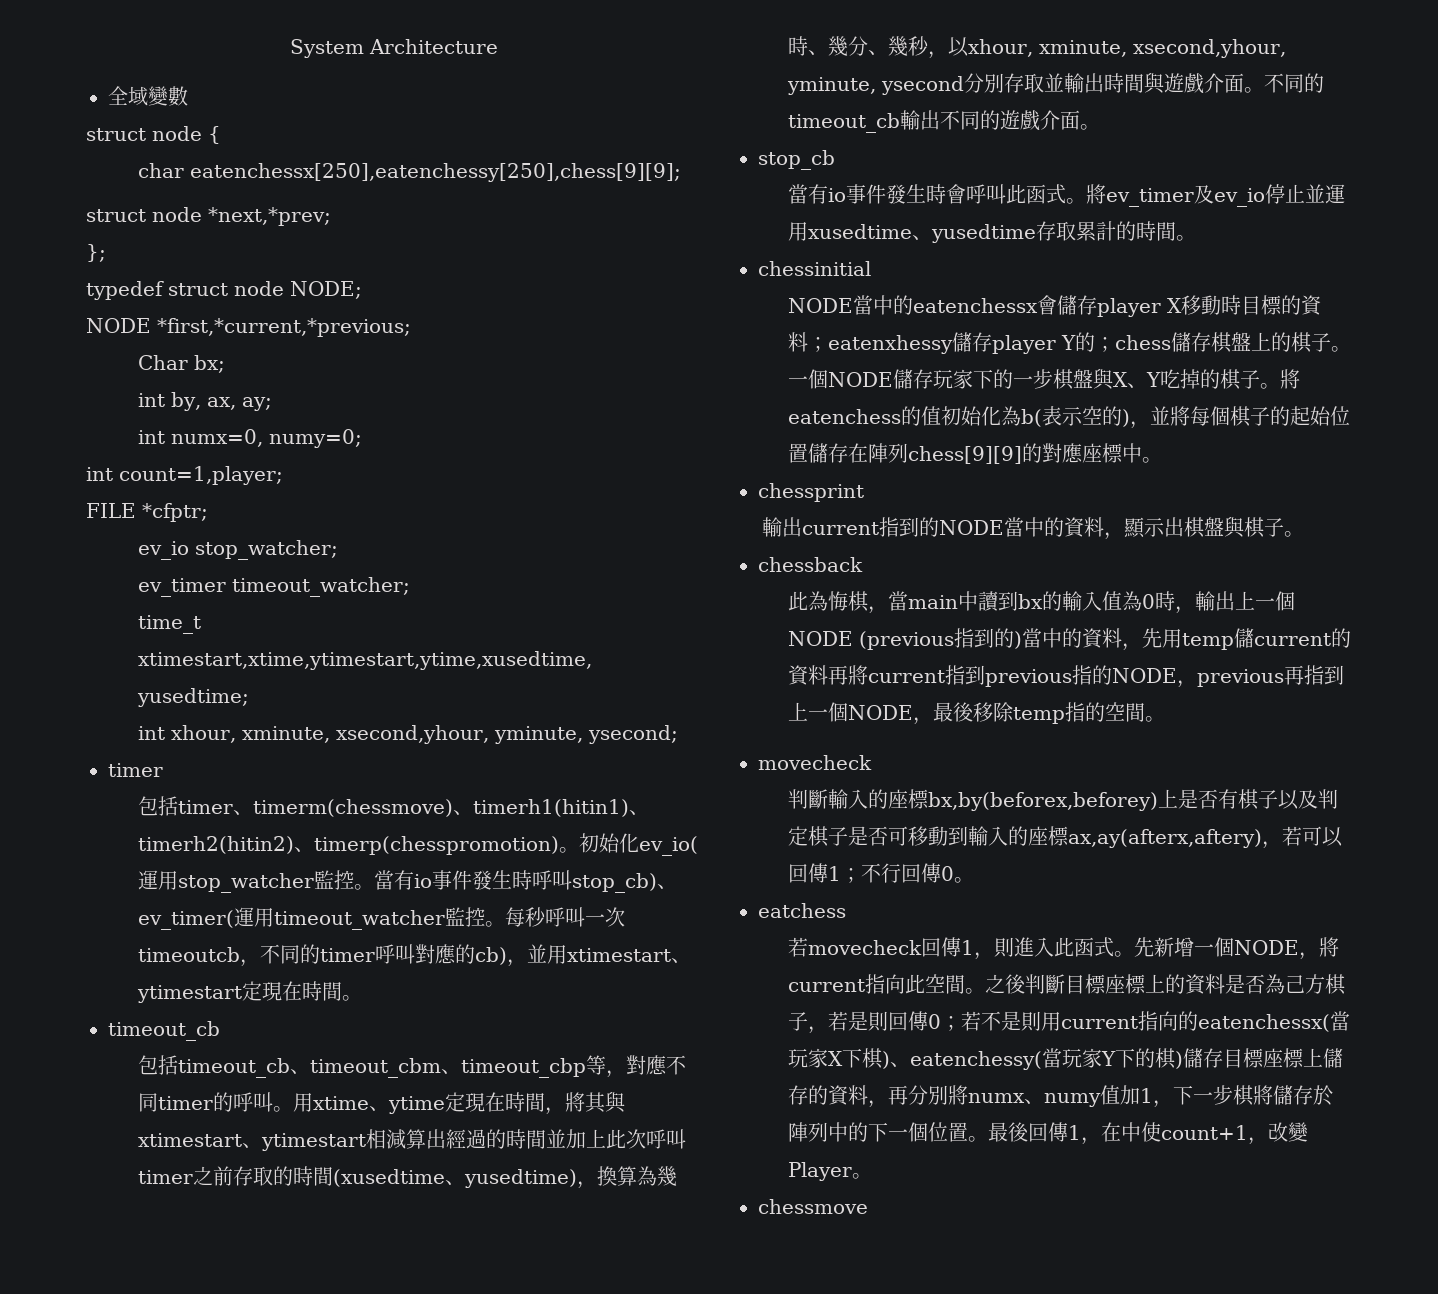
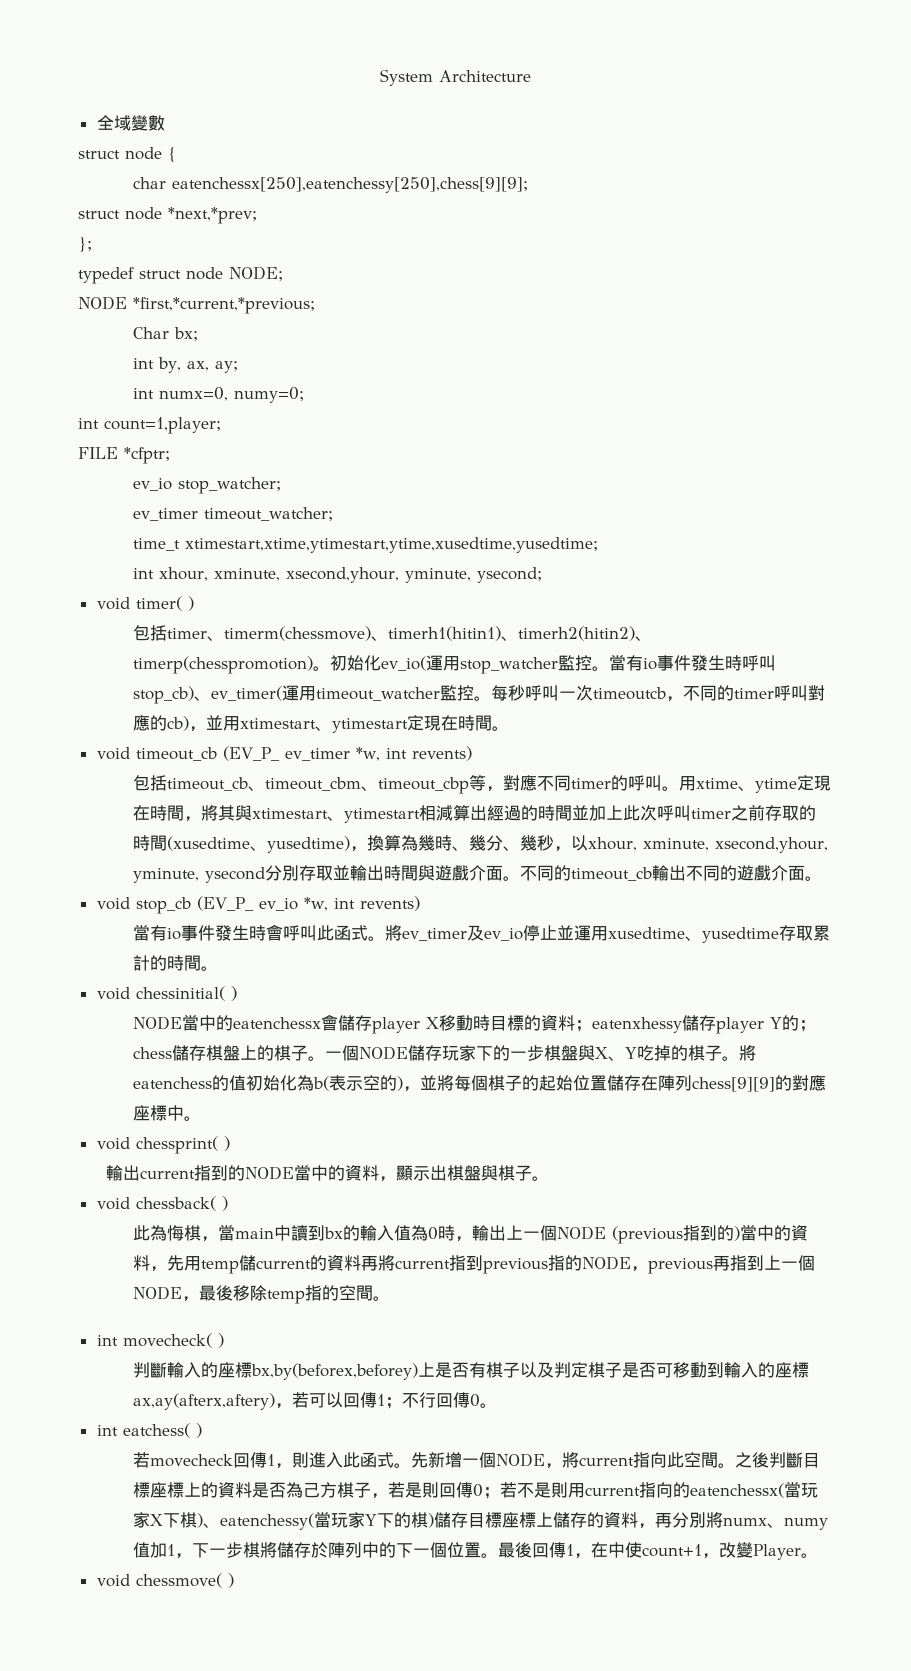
[108,763,163,777] timer -> [96,596,194,611] void timer( )
[108,1021,220,1041] timeout_cb -> [96,746,472,761] void timeout_cb (EV_P_ ev_timer *w, int revents)
(1101, 127) none -> [96,897,130,910] void
(835, 160) none -> [196,896,420,911] (EV_P_ ev_io *w, int revents)
[758,261,871,276] chessinitial -> [96,986,237,1001] void chessinitial( )
[758,483,864,502] chessprint -> [96,1136,230,1154] void chessprint( )
[758,557,863,572] chessback -> [96,1196,228,1211] void chessback( )
[758,755,872,770] movecheck -> [96,1333,224,1348] int movecheck( )
[758,903,846,918] eatchess -> [96,1423,202,1438] int eatchess( )
[758,1199,868,1214] chessmove -> [96,1573,234,1588] void chessmove( )

